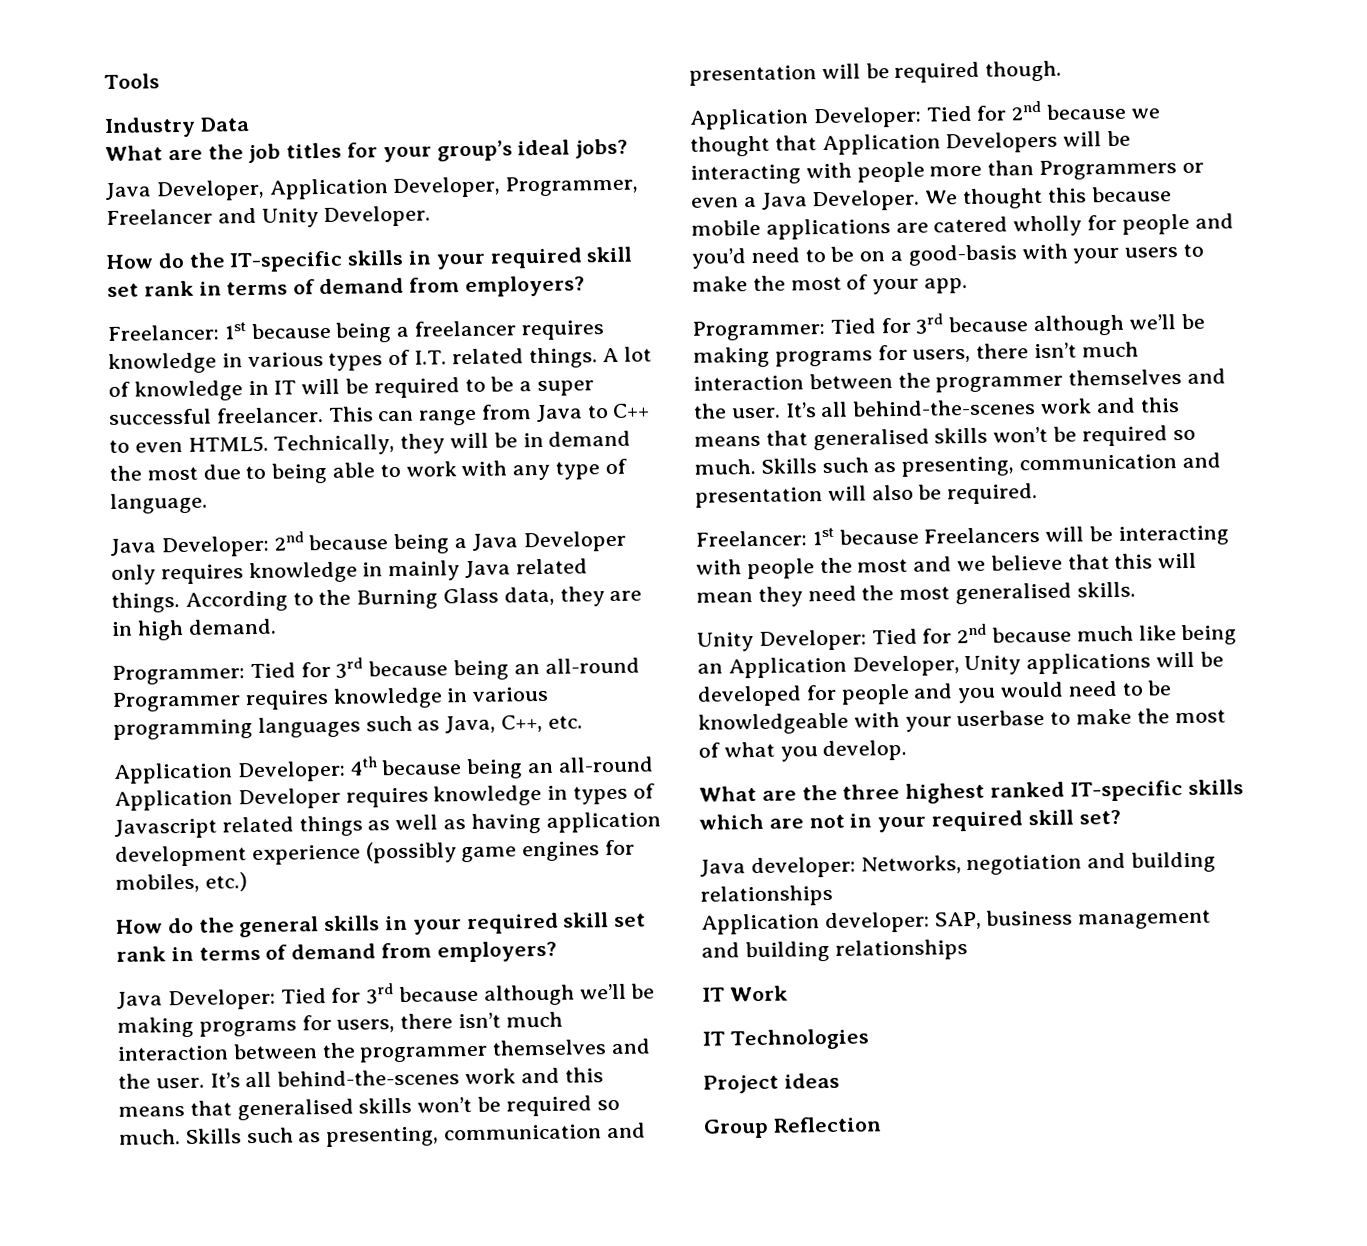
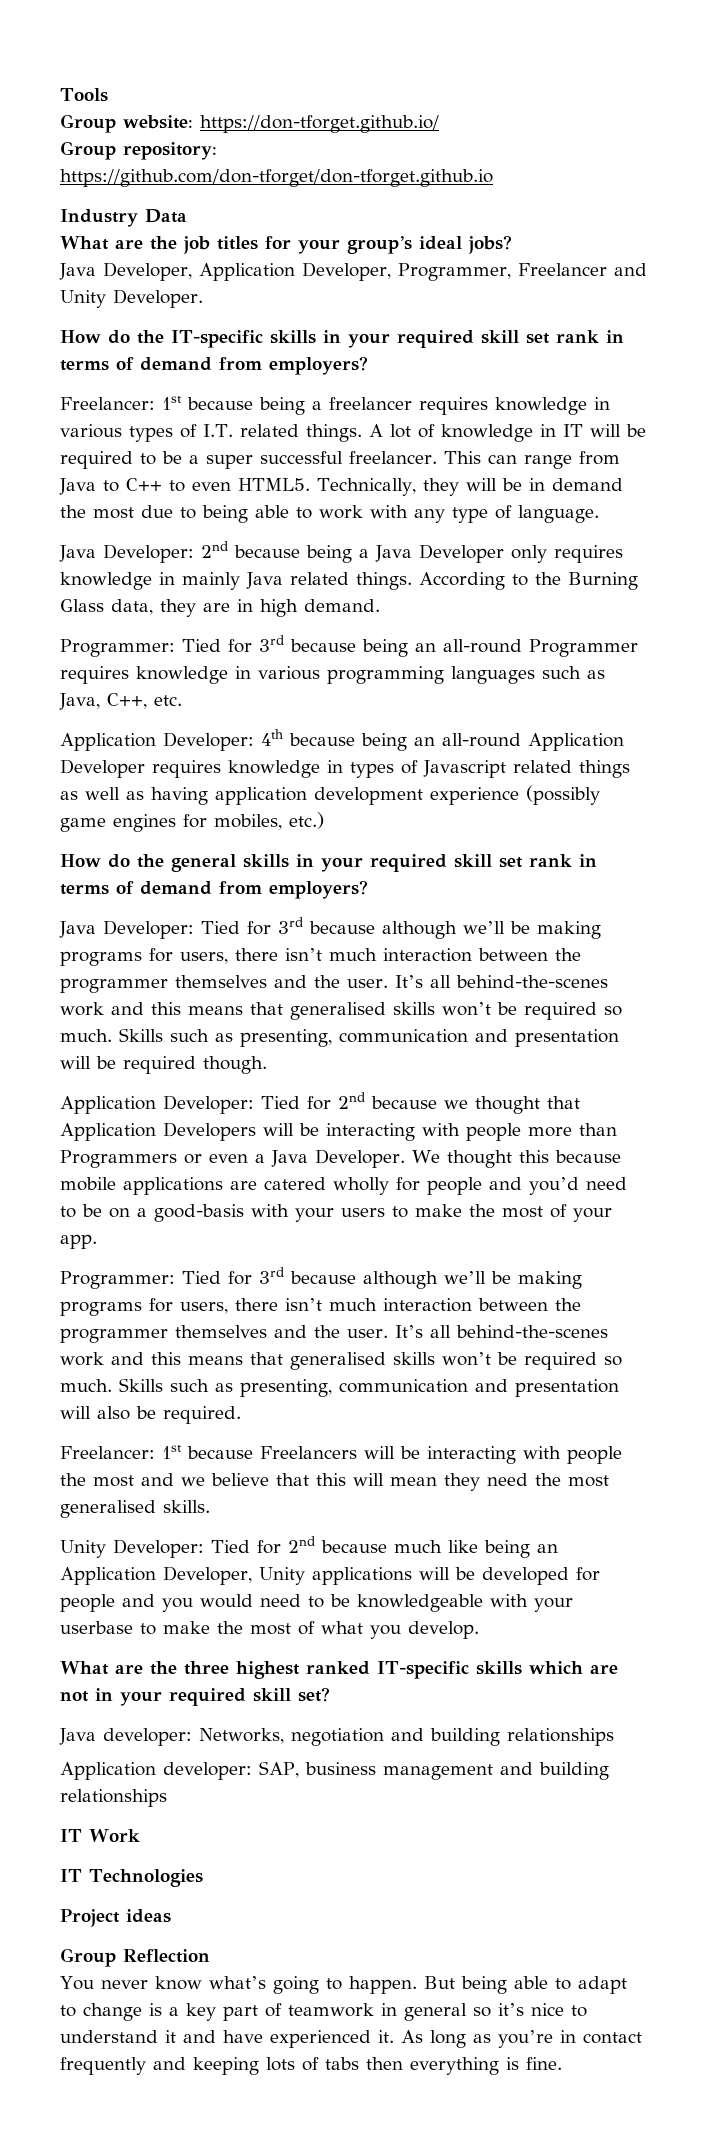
(160, 81) none -> [60,114,439,133] [60,141,217,160] [60,169,493,187] // Group website: https://don-tforget.github.io/ // Group repository: https://github.com/don-tforget/don-tforget.github.io
(882, 1124) none -> [60,1976,627,1994] [60,2003,587,2021] [60,2030,642,2048] [60,2057,562,2075] // You never know what’s going to happen. But being able to adapt to change is a key part of teamwork in general so it’s nice to understand it and have experienced it. As long as you’re in contact frequently and keeping lots of tabs then everything is fine.

